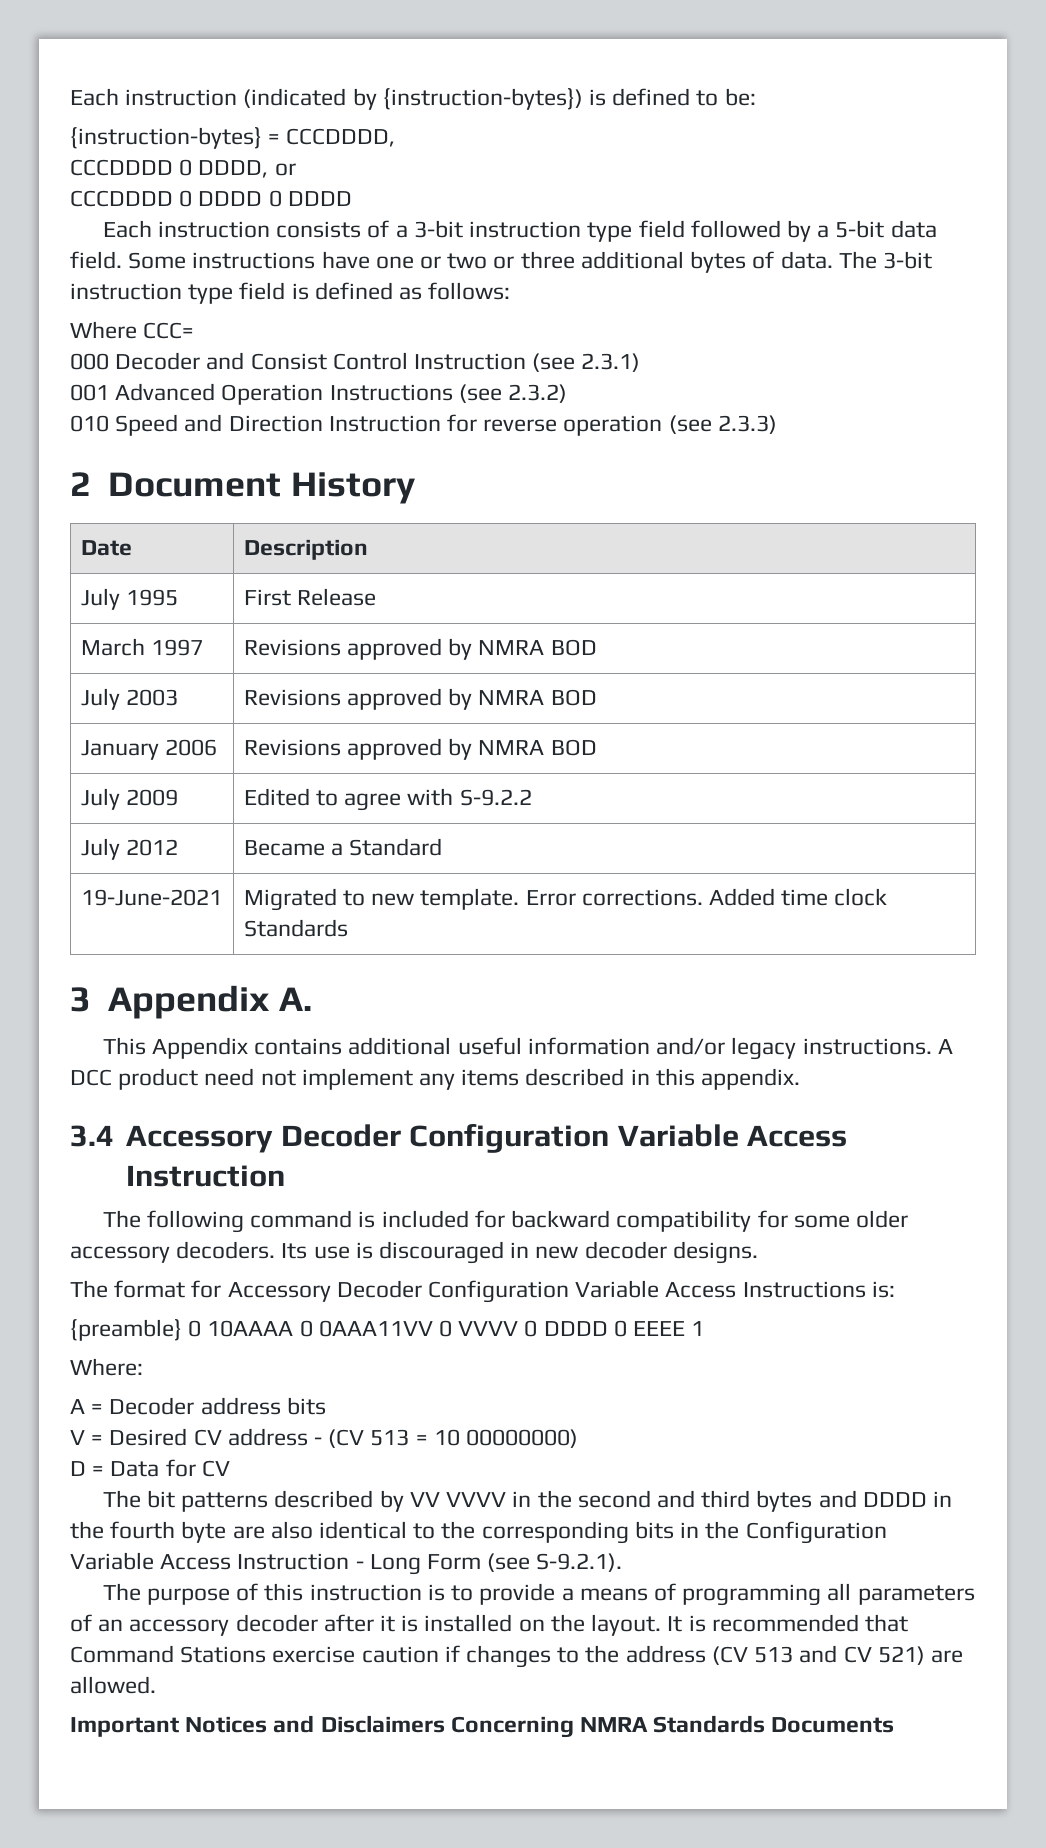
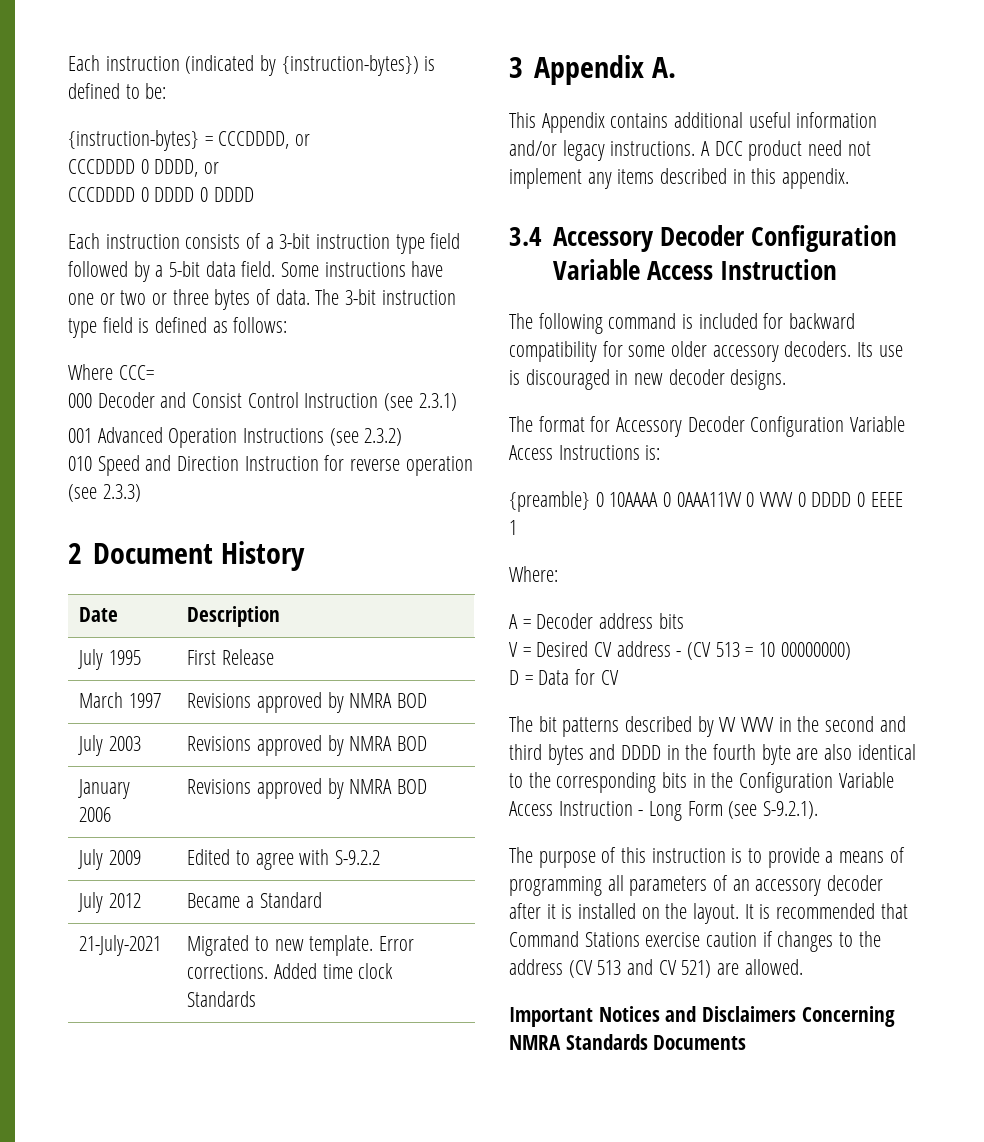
(396, 137) none -> [294,134,310,146] or
[580,251,684,269] additional -> (209, 297) none
[80,889,222,906] 19-June-2021 -> [79,935,162,956] 21-July-2021

